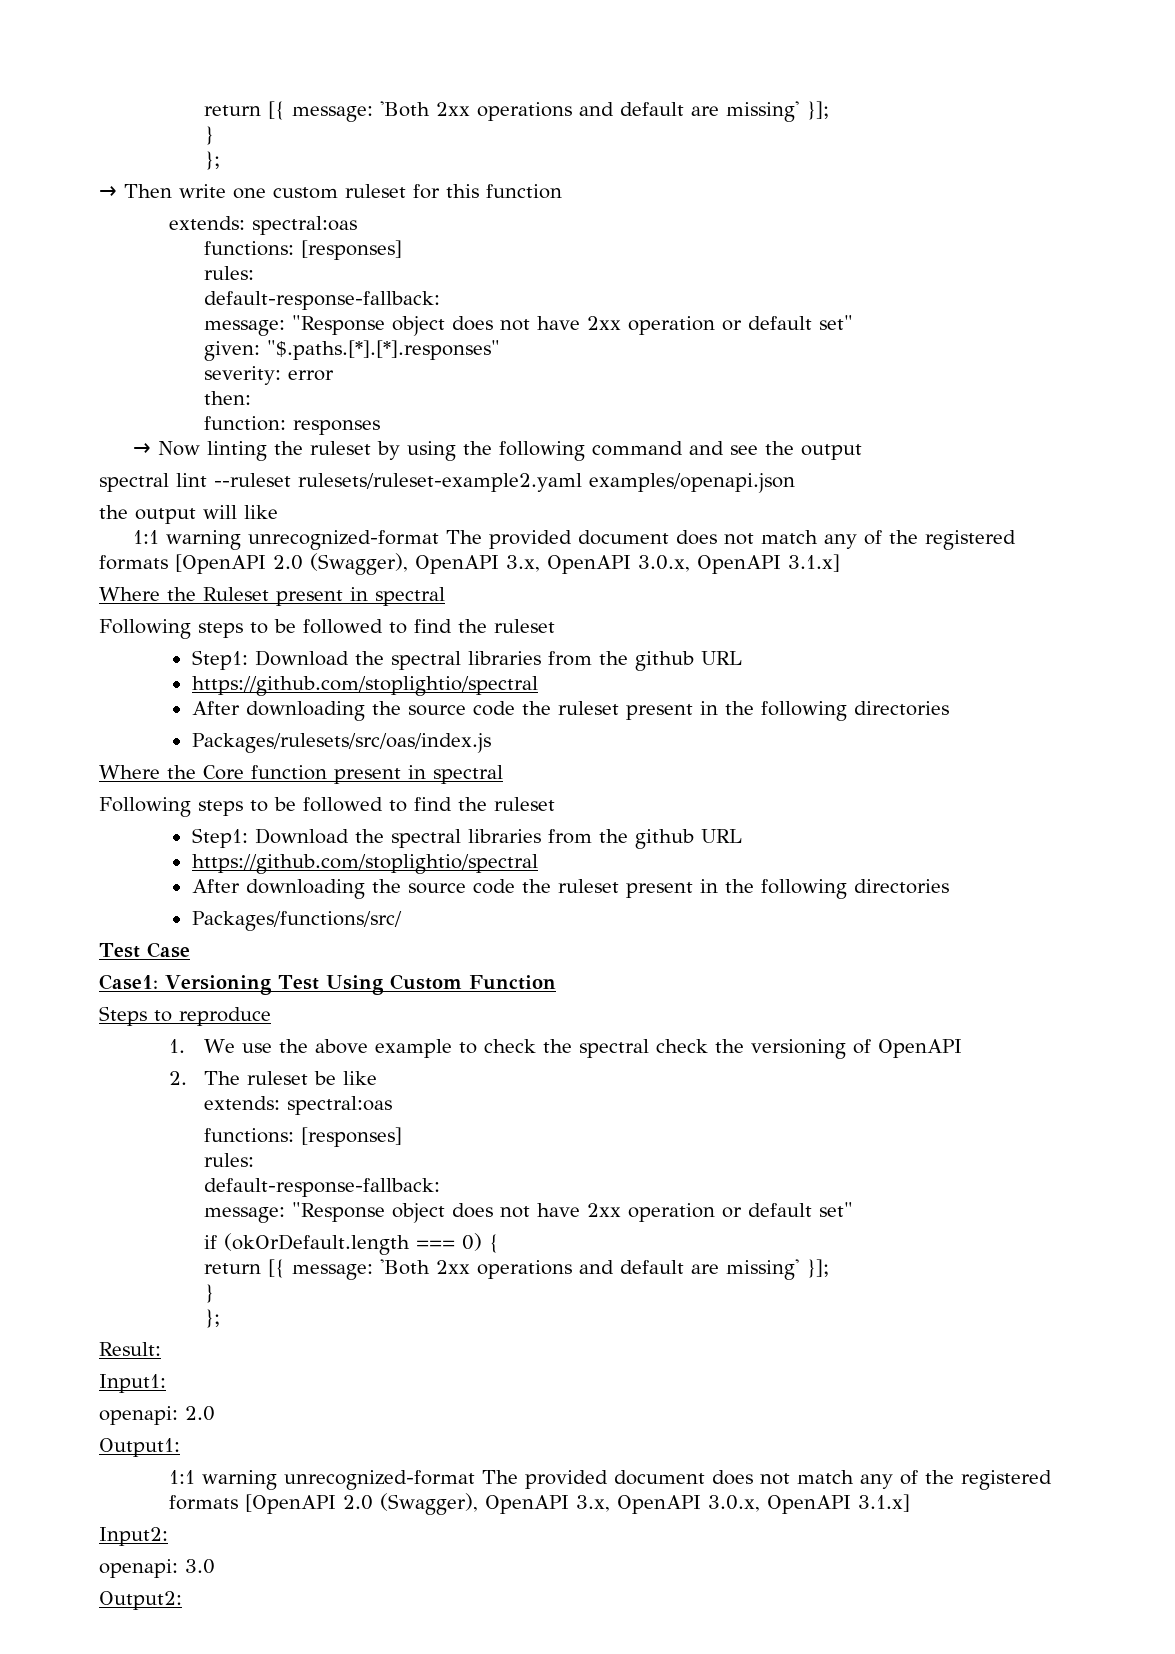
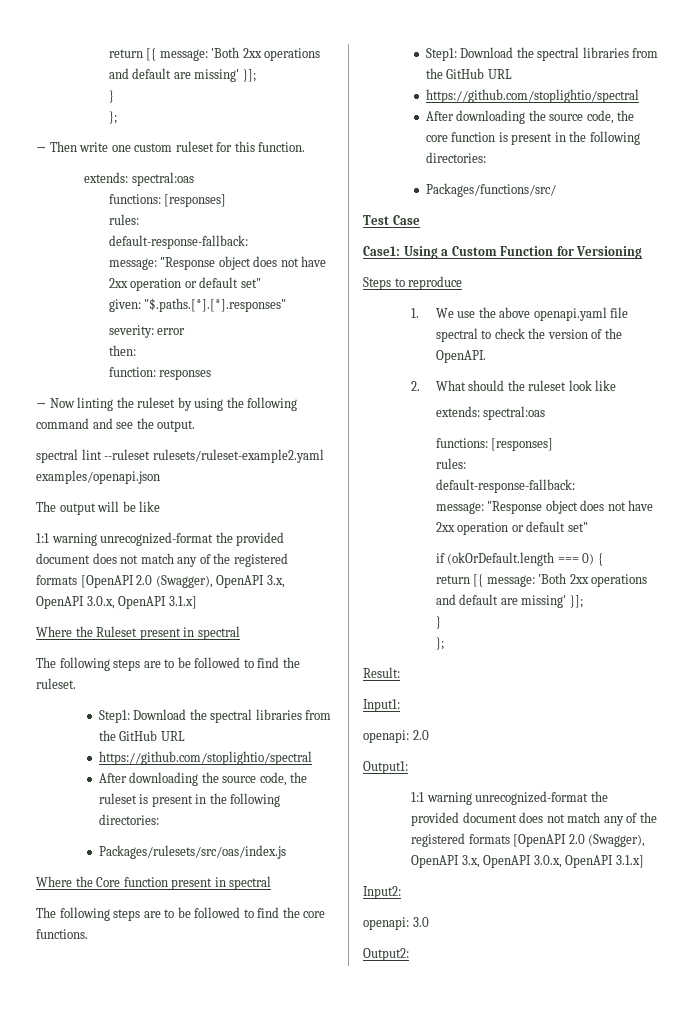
[486,184,562,199] function -> [258,142,306,152] function.
[800,444,862,460] output -> [157,420,196,432] output.
[99,505,128,519] the -> [36,501,56,512] The
(237, 512) none -> [122,501,136,512] be
[445,530,482,544] The -> [215,532,233,543] the
[99,619,555,639] [191,650,742,671] [191,676,538,696] [191,701,949,721] Following steps to be followed to find the ruleset // Step1: Download the spectral libraries from the github URL // https://github.com/stoplightio/spectral // After downloading the source code the ruleset present in the following directories -> [36,657,300,671] [36,678,76,689] [98,709,332,723] [98,730,185,741] [98,751,312,765] [98,772,308,786] [98,793,281,807] [98,814,159,825] The following steps are to be followed to find the ruleset. // Step1: Download the spectral libraries from the GitHub URL // https://github.com/stoplightio/spectral // After downloading the source code, the ruleset is present in the following directories:
[99,797,555,817] [191,828,742,849] [191,854,538,874] [191,879,949,899] Following steps to be followed to find the ruleset // Step1: Download the spectral libraries from the github URL // https://github.com/stoplightio/spectral // After downloading the source code the ruleset present in the following directories -> [36,907,326,921] [36,929,88,939] [425,47,659,61] [425,68,512,79] [425,89,639,103] [425,110,635,124] [425,131,640,145] [425,152,486,163] The following steps are to be followed to find the core functions. // Step1: Download the spectral libraries from the GitHub URL // https://github.com/stoplightio/spectral // After downloading the source code, the core function is present in the following directories:
[165,975,384,995] Versioning Test Using -> [403,246,449,259] Using a
(556, 982) none -> [556,246,643,259] for Versioning
[375,1039,963,1059] [169,1071,337,1085] example to check the spectral check the versioning of OpenAPI // 2. The ruleset be -> [533,307,629,321] [435,328,622,342] [435,350,486,363] [411,380,592,391] openapi.yaml file spectral to check the version of the OpenAPI. // 2. What should the ruleset look
[482,1470,519,1484] The -> [590,791,608,802] the

